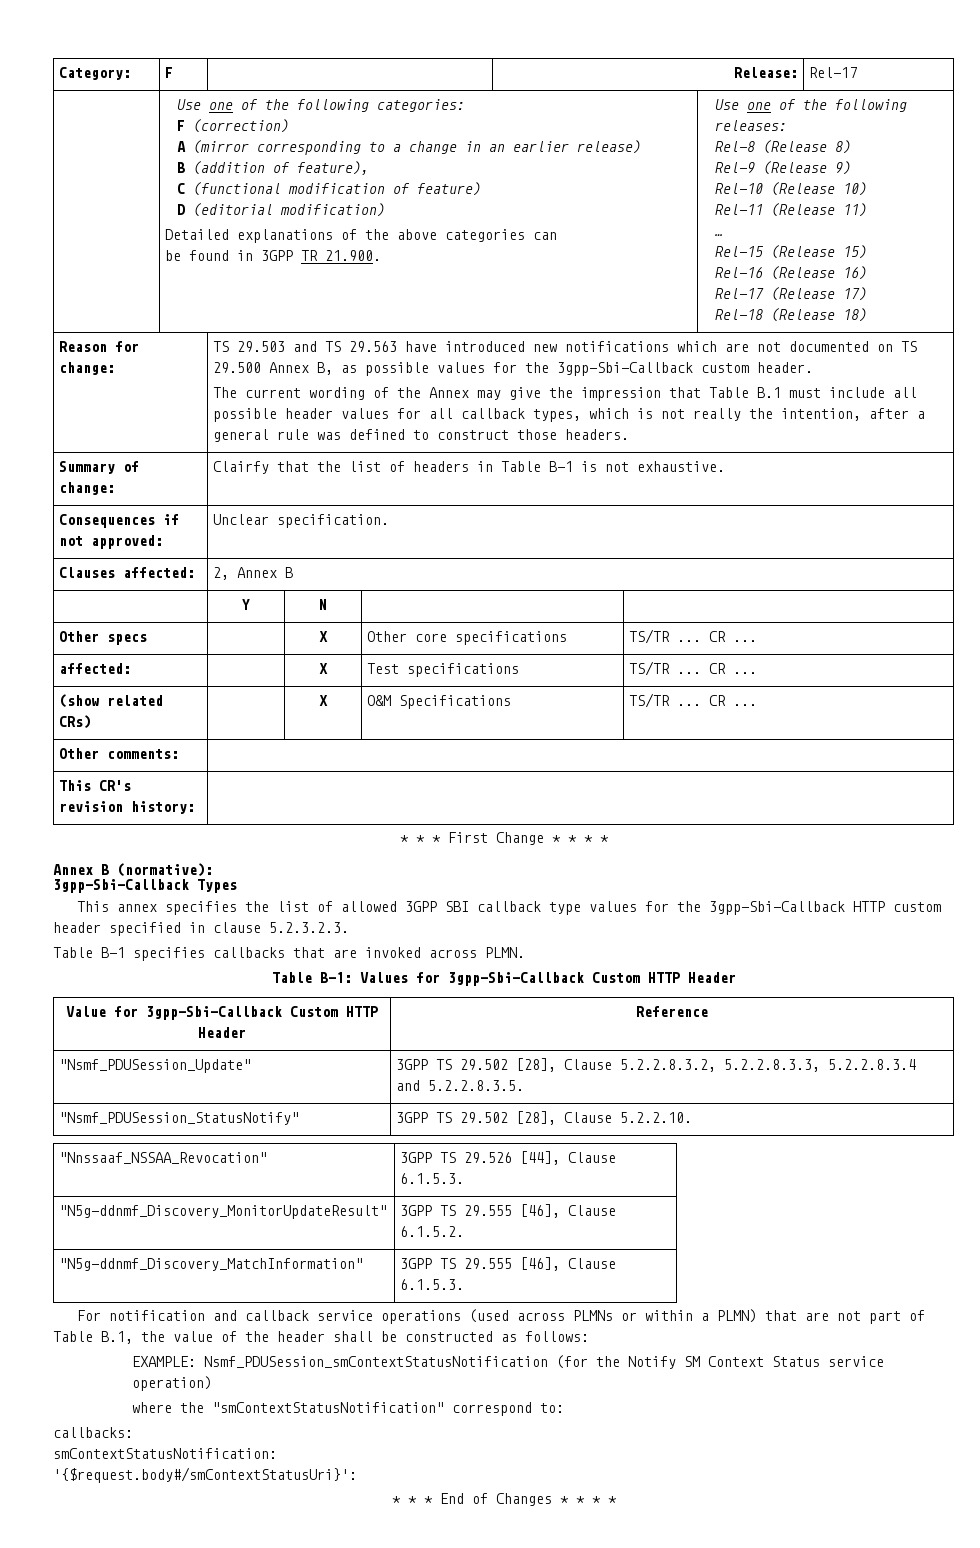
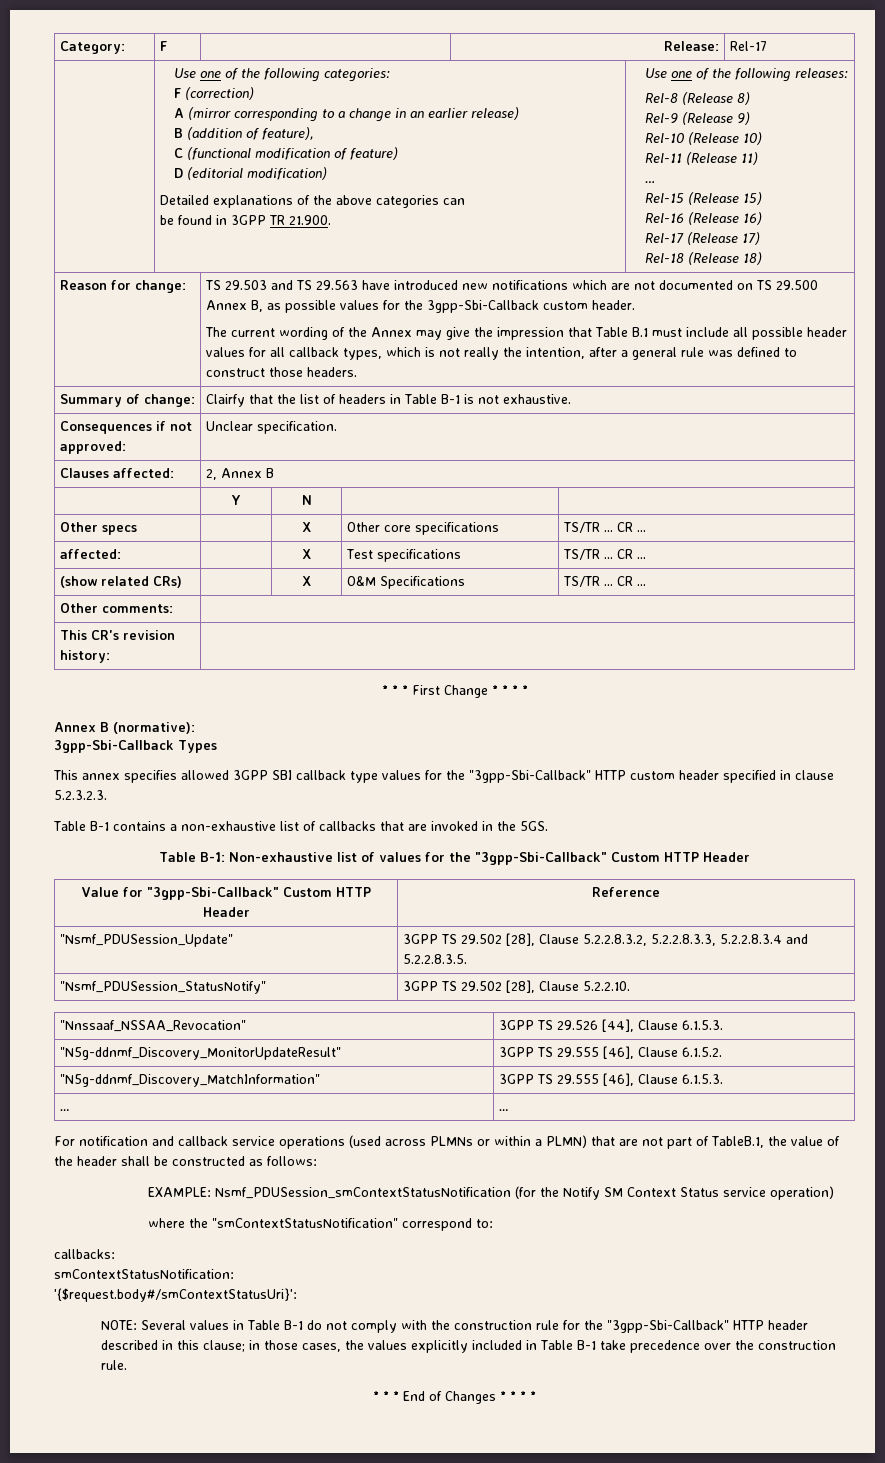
[245,901,334,912] the list of -> (177, 776) none
[709,901,846,915] 3gpp-Sbi-Callback -> [469,770,591,783] "3gpp-Sbi-Callback"
[133,947,205,961] specifies -> [113,821,316,831] contains a non-exhaustive list of
[429,947,525,958] across PLMN. -> [482,821,548,831] in the 5GS.
[359,972,584,986] Values for 3gpp-Sbi-Callback -> [228,852,607,865] Non-exhaustive list of values for the "3gpp-Sbi-Callback"
[146,1006,282,1020] 3gpp-Sbi-Callback -> [147,887,279,900] "3gpp-Sbi-Callback"
(465, 1284) none -> [59,1109,70,1111] [498,1109,509,1111] // … | …
[53,1331,133,1344] Table B.1, -> [711,1136,764,1148] TableB.1,
(357, 1475) none -> [100,1320,808,1333] [100,1340,836,1353] [100,1360,127,1370] // NOTE: Several values in Table B-1 do not comply with the construction rule for the "3gpp-Sbi-Callback" HTTP header described in this clause; in those cases, the values explicitly included in Table B-1 take precedence over the construction rule.

